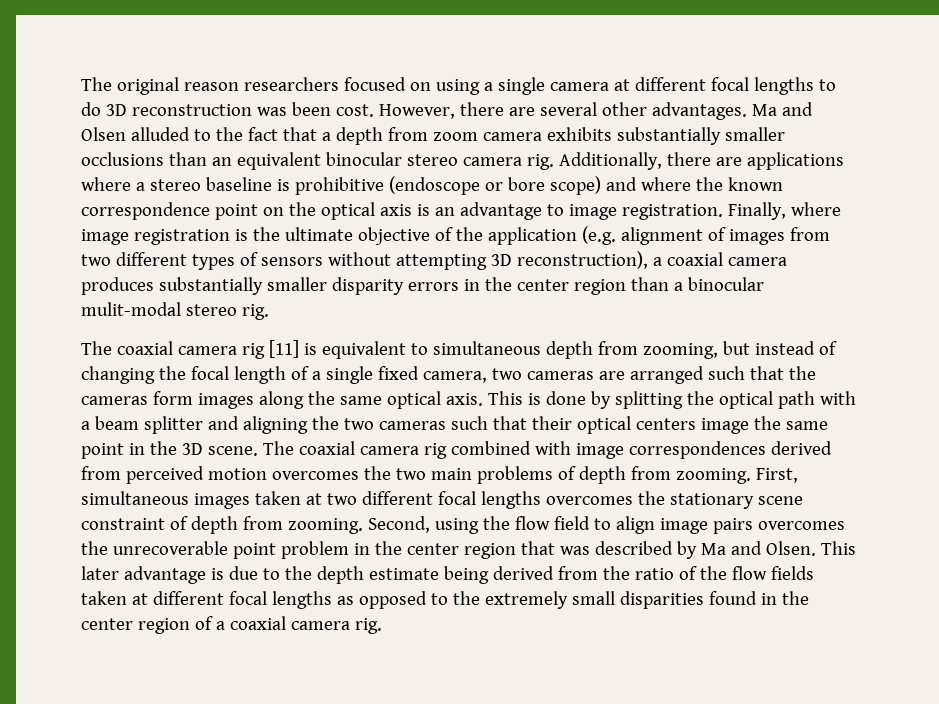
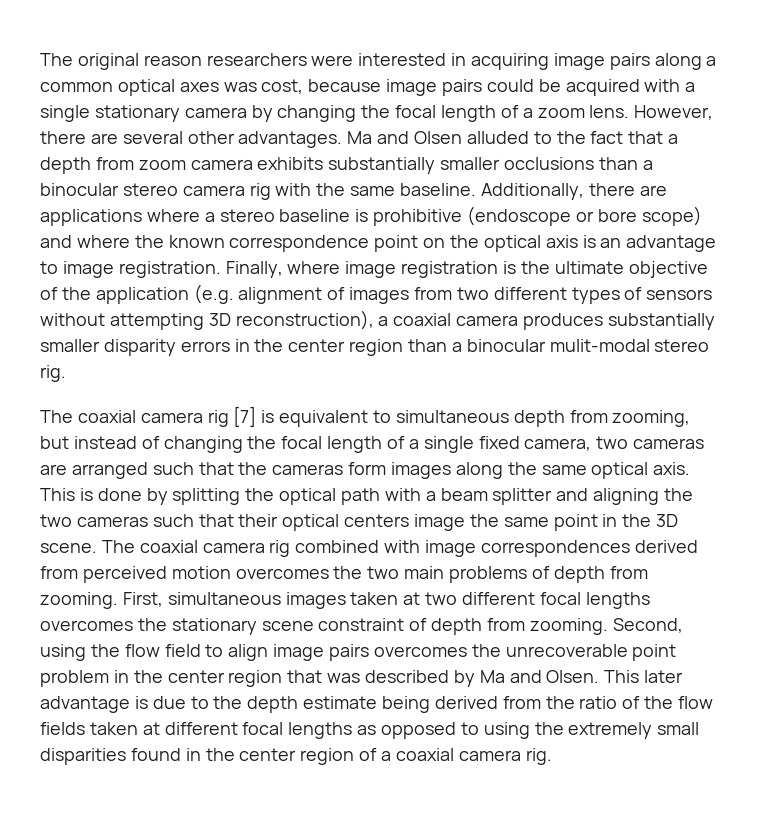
[343,77,836,95] [81,102,374,117] focused on using a single camera at different focal lengths to do 3D reconstruction was been cost. -> [311,53,717,70] [40,79,696,96] [40,105,630,122] were interested in acquiring image pairs along a common optical axes was cost, because image pairs could be acquired with a single stationary camera by changing the focal length of a zoom lens.
[211,152,321,170] an equivalent -> [642,160,653,170] a
[526,154,554,170] rig. -> [249,183,477,200] rig with the same baseline.
[268,340,299,358] [11] -> [233,406,257,427] [7]
(448, 599) none -> [483,722,530,739] using

